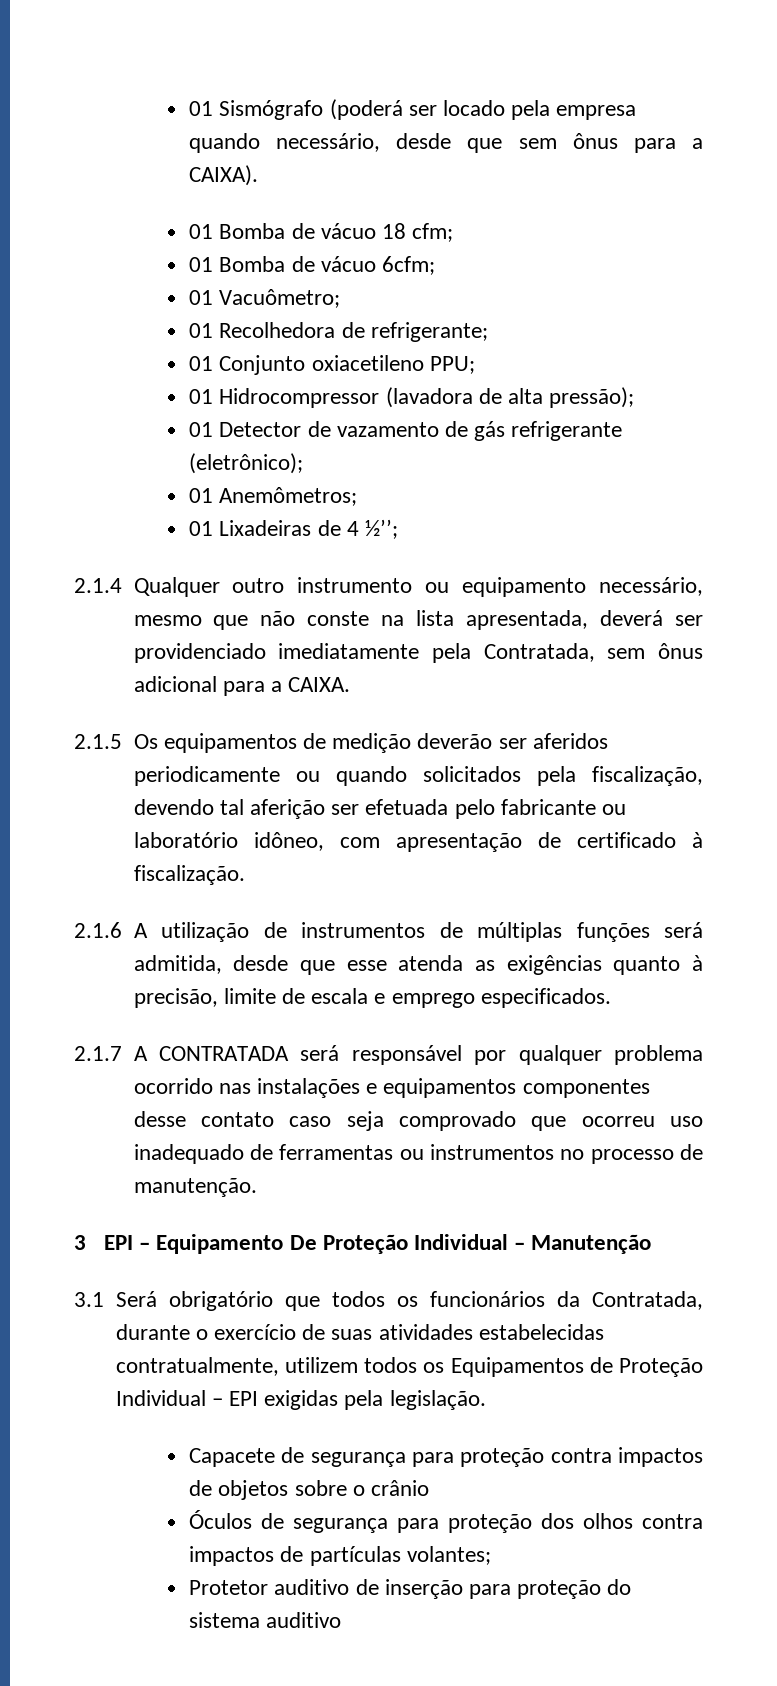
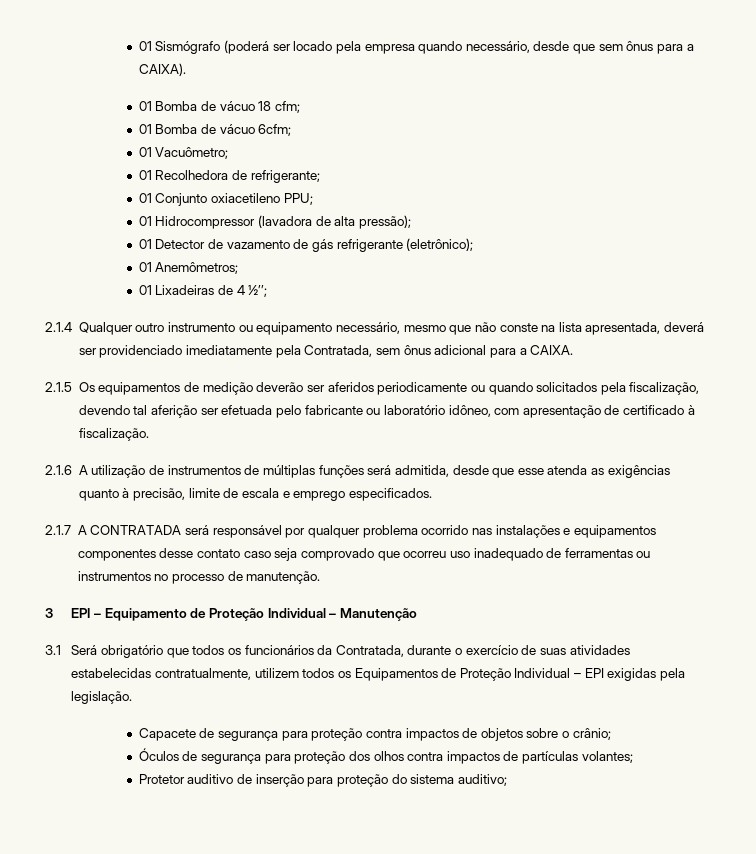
[289,1235,317,1250] De -> [190,608,207,618] de
[370,1480,429,1496] crânio -> [572,728,611,740] crânio;
[266,1612,342,1628] auditivo -> [457,774,507,786] auditivo;

